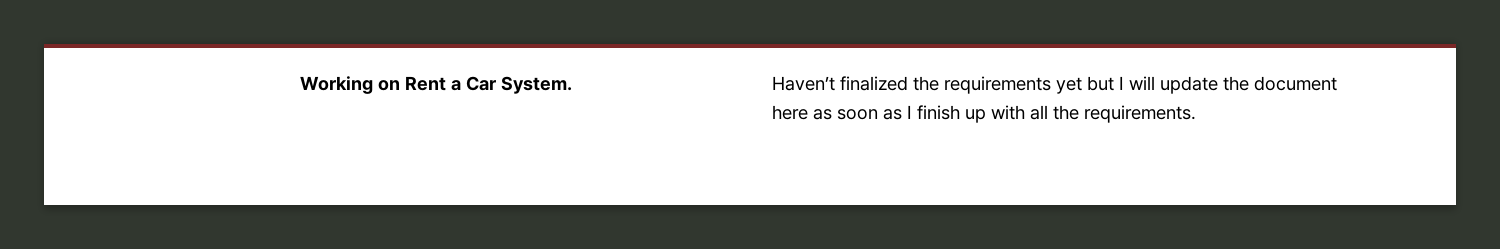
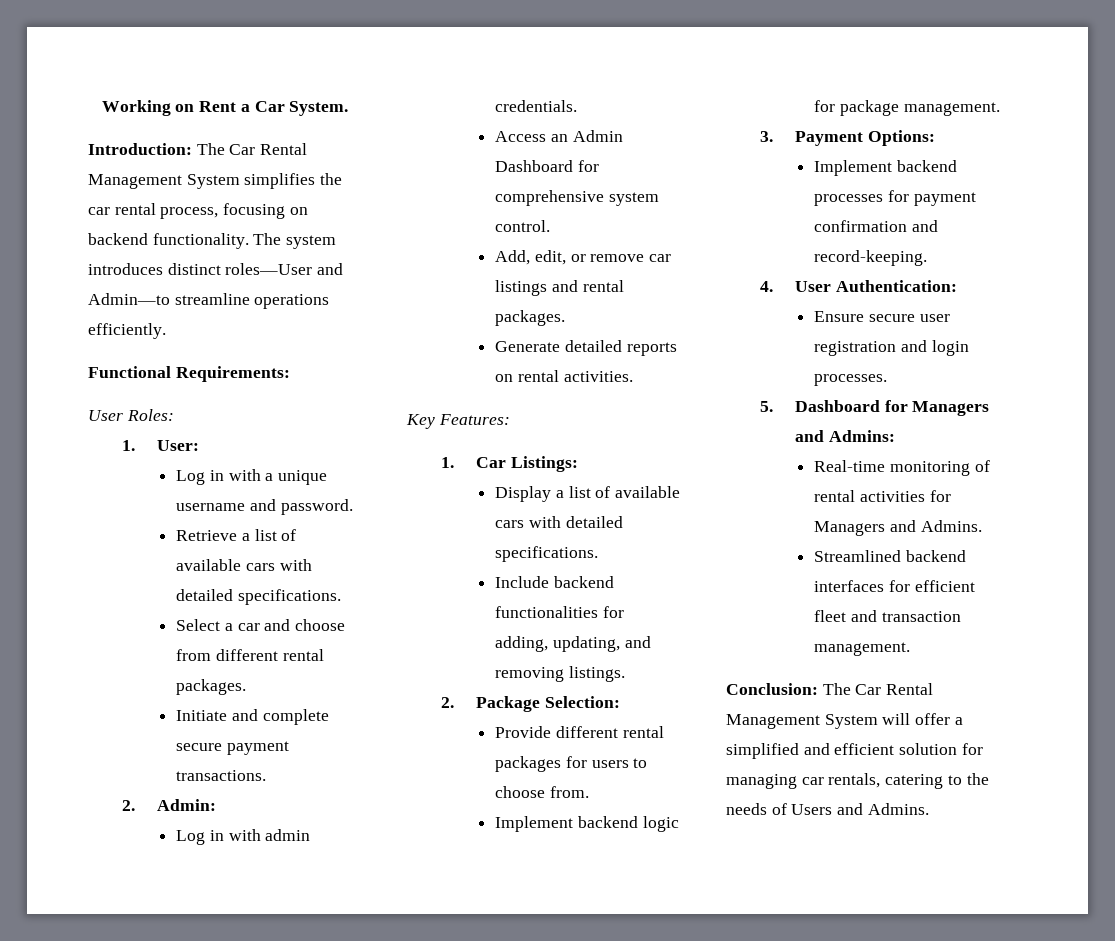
[772,76,1337,94] [772,105,1196,123] Haven’t finalized the requirements yet but I will update the document here as soon as I finish up with all the requirements. -> [88,143,308,155] [88,173,343,189] [88,203,308,219] [88,233,337,249] [88,263,344,275] [88,293,330,309] [88,323,166,339] [88,366,290,382] [88,409,174,421] [122,440,199,451] [176,469,328,485] [176,499,353,515] [176,529,297,541] [176,559,312,571] [176,589,341,605] [176,619,346,631] [176,649,324,661] [176,679,247,695] [176,709,329,725] [176,741,289,755] [176,770,267,781] [122,799,216,811] [176,829,311,845] [495,100,578,112] [495,130,623,142] [495,160,599,172] [495,190,659,206] [495,220,551,232] [495,250,672,265] [495,280,624,296] [495,310,566,326] [495,340,677,356] [495,370,633,382] [406,414,510,429] [441,456,578,472] [495,486,681,502] [495,516,623,528] [495,546,599,562] [495,576,614,588] [495,606,624,618] [495,636,651,652] [495,666,625,682] [441,696,620,712] [495,726,664,738] [495,756,648,772] [495,786,589,798] [495,816,679,832] [814,100,1000,116] [760,130,935,146] [814,160,957,176] [814,190,976,206] [814,220,938,232] [814,250,928,266] [760,280,957,292] [814,311,950,322] [814,340,969,356] [814,374,888,386] [760,400,990,416] [794,430,895,442] [814,460,990,476] [814,490,951,502] [814,520,982,536] [814,550,966,562] [814,580,975,592] [814,610,961,622] [814,642,911,656] [726,683,934,695] [726,713,963,729] [726,743,983,759] [726,773,989,789] [726,803,929,815] Introduction: The Car Rental Management System simplifies the car rental process, focusing on backend functionality. The system introduces distinct roles—User and Admin—to streamline operations efficiently. // Functional Requirements: // User Roles: // 1. User: // Log in with a unique username and password. // Retrieve a list of available cars with detailed specifications. // Select a car and choose from different rental packages. // Initiate and complete secure payment transactions. // 2. Admin: // Log in with admin credentials. // Access an Admin Dashboard for comprehensive system control. // Add, edit, or remove car listings and rental packages. // Generate detailed reports on rental activities. // Key Features: // 1. Car Listings: // Display a list of available cars with detailed specifications. // Include backend functionalities for adding, updating, and removing listings. // 2. Package Selection: // Provide different rental packages for users to choose from. // Implement backend logic for package management. // 3. Payment Options: // Implement backend processes for payment confirmation and record-keeping. // 4. User Authentication: // Ensure secure user registration and login processes. // 5. Dashboard for Managers and Admins: // Real-time monitoring of rental activities for Managers and Admins. // Streamlined backend interfaces for efficient fleet and transaction management. // Conclusion: The Car Rental Management System will offer a simplified and efficient solution for managing car rentals, catering to the needs of Users and Admins.

